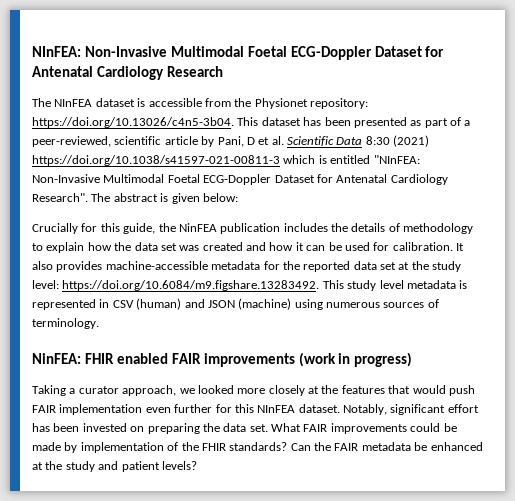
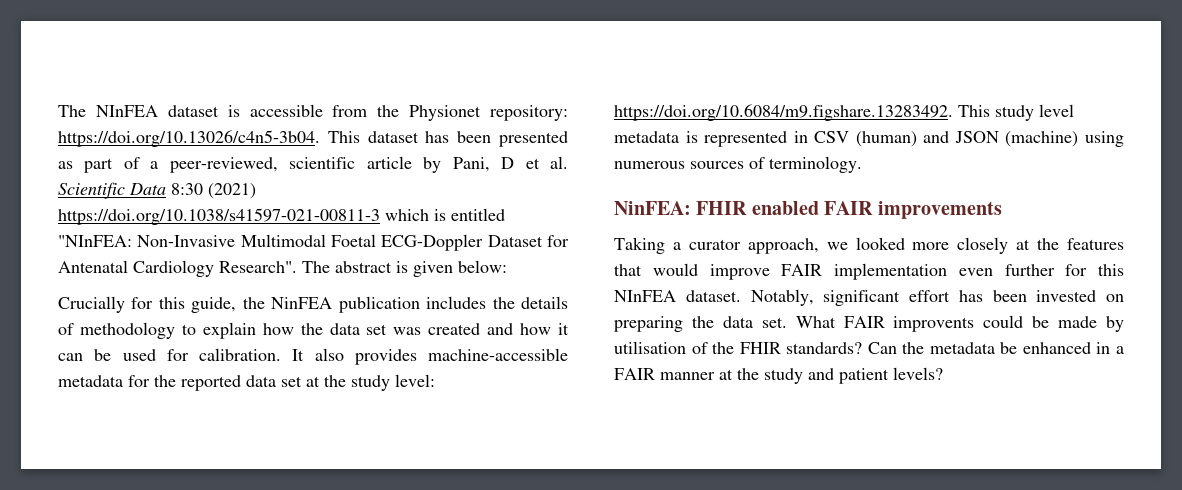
[32,46,445,60] [32,66,223,80] NInFEA: Non-Invasive Multimodal Foetal ECG-Doppler Dataset for Antenatal Cardiology Research // -> (58, 111) none
[298,352,413,367] (work in progress) -> (1002, 210) none
[448,385,475,396] push -> [709,264,770,280] improve
[330,423,407,434] improvements -> [893,316,975,332] improvents
[80,442,164,453] implementation -> [614,341,686,354] utilisation
[334,443,359,451] FAIR -> (925, 348) none
(483, 446) none -> [1096,342,1124,354] [614,368,715,380] in a FAIR manner

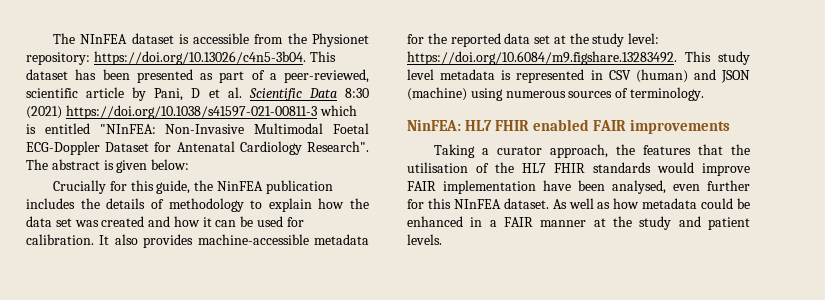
(691, 208) none -> [464,120,492,131] HL7
[826,237,1124,254] [614,264,642,276] we looked more closely at the features that -> [615,144,750,155] [407,162,651,173] the features that the utilisation of the HL7 FHIR standards
(947, 271) none -> [543,180,666,194] have been analysed,
[750,289,1124,306] [614,315,1124,332] [614,341,995,354] Notably, significant effort has been invested on preparing the data set. What FAIR improvents could be made by utilisation of the FHIR standards? Can the metadata -> [552,198,734,209] As well as how metadata could
[893,367,943,380] levels? -> [407,234,442,245] levels.

